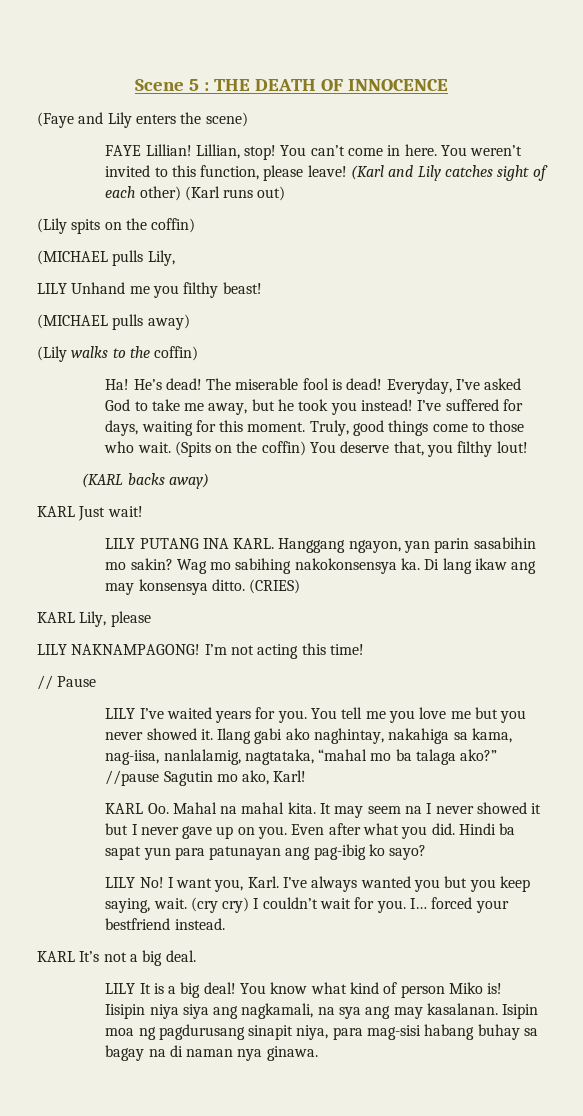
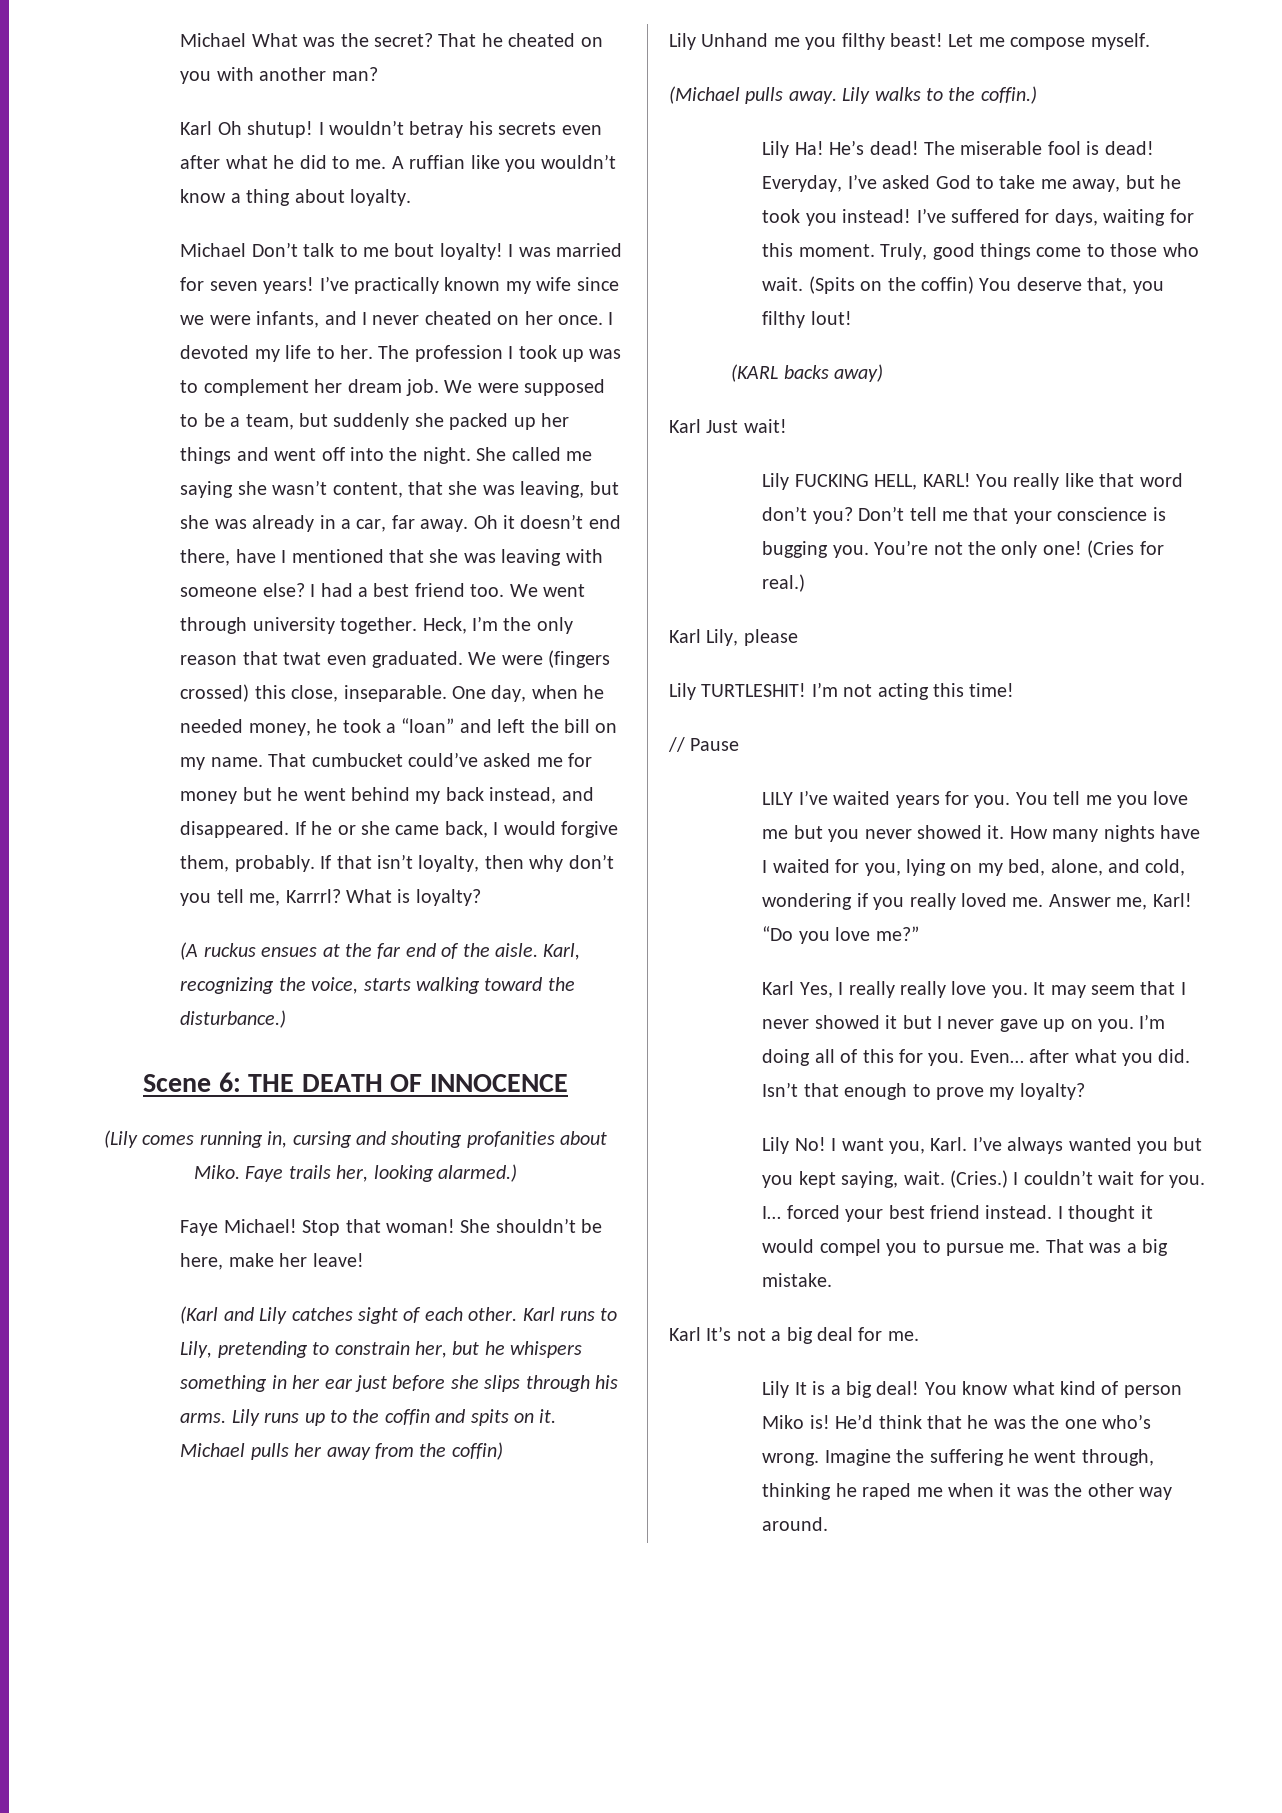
[135,79,448,91] [37,112,248,128] [105,144,523,160] [105,165,304,181] Scene 5 : THE DEATH OF INNOCENCE // (Faye and Lily enters the scene) // FAYE Lillian! Lillian, stop! You can’t come in here. You weren’t invited to this function, please -> [180,33,603,47] [180,67,378,84] [180,120,602,138] [180,154,617,172] [180,189,411,206] [180,242,622,260] [180,276,619,294] [180,311,614,328] [180,345,622,362] [180,379,606,396] [180,413,569,430] [180,447,592,464] [180,480,619,498] [180,514,621,532] [180,549,603,566] [180,583,585,597] [180,616,573,634] [180,650,611,668] [180,684,605,702] [180,718,618,736] [180,752,593,770] [180,787,594,804] [180,821,618,838] [180,854,614,872] [180,889,481,906] [180,942,581,960] [180,977,575,994] [180,1010,287,1028] [143,1072,568,1092] [103,1130,608,1148] [194,1164,517,1182] [180,1218,603,1236] [180,1253,308,1270] Michael What was the secret? That he cheated on you with another man? // Karl Oh shutup! I wouldn’t betray his secrets even after what he did to me. A ruffian like you wouldn’t know a thing about loyalty. // Michael Don’t talk to me bout loyalty! I was married for seven years! I’ve practically known my wife since we were infants, and I never cheated on her once. I devoted my life to her. The profession I took up was to complement her dream job. We were supposed to be a team, but suddenly she packed up her things and went off into the night. She called me saying she wasn’t content, that she was leaving, but she was already in a car, far away. Oh it doesn’t end there, have I mentioned that she was leaving with someone else? I had a best friend too. We went through university together. Heck, I’m the only reason that twat even graduated. We were (fingers crossed) this close, inseparable. One day, when he needed money, he took a “loan” and left the bill on my name. That cumbucket could’ve asked me for money but he went behind my back instead, and disappeared. If he or she came back, I would forgive them, probably. If that isn’t loyalty, then why don’t you tell me, Karrrl? What is loyalty? // (A ruckus ensues at the far end of the aisle. Karl, recognizing the voice, starts walking toward the disturbance.) // Scene 6: THE DEATH OF INNOCENCE // (Lily comes running in, cursing and shouting profanities about Miko. Faye trails her, looking alarmed.) // Faye Michael! Stop that woman! She shouldn’t be here, make her
(347, 171) none -> (364, 1260) //
[139,186,286,201] [37,218,196,234] [37,250,175,266] [37,283,67,294] other) (Karl runs out) // (Lily spits on the coffin) // (MICHAEL pulls Lily, // LILY -> [468,1307,618,1321] [180,1341,583,1358] [180,1375,618,1392] [180,1409,557,1426] [180,1442,503,1460] [669,33,696,50] other. Karl runs to Lily, pretending to constrain her, but he whispers something in her ear just before she slips through his arms. Lily runs up to the coffin and spits on it. Michael pulls her away from the coffin) // Lily
[37,314,190,330] [37,346,67,362] // (MICHAEL pulls away) // (Lily -> [948,33,1150,50] [669,86,871,104] Let me compose myself. // (Michael pulls away. Lily
[154,346,199,361] coffin) // -> [980,86,1037,104] [762,141,790,158] coffin.) // Lily
[37,506,75,517] KARL -> [669,419,701,433] Karl
[105,537,536,553] [105,558,537,574] [105,579,301,595] [37,612,75,623] LILY PUTANG INA KARL. Hanggang ngayon, yan parin sasabihin mo sakin? Wag mo sabihing nakokonsensya ka. Di lang ikaw ang may konsensya ditto. (CRIES) // KARL -> [762,473,1183,490] [762,506,1166,524] [762,540,1164,558] [762,574,806,592] [669,629,701,643] Lily FUCKING HELL, KARL! You really like that word don’t you? Don’t tell me that your conscience is bugging you. You’re not the only one! (Cries for real.) // Karl
[37,644,201,655] LILY NAKNAMPAGONG! -> [669,683,807,700] Lily TURTLESHIT!
[217,728,513,744] [105,749,498,765] [105,770,307,786] [105,802,316,814] Ilang gabi ako naghintay, nakahiga sa kama, nag-iisa, nanlalamig, nagtataka, “mahal mo ba talaga ako?” //pause Sagutin mo ako, Karl! // KARL Oo. Mahal na mahal kita. -> [1009,825,1200,842] [762,859,1186,876] [762,893,1192,910] [762,926,919,944] [762,981,1028,998] How many nights have I waited for you, lying on my bed, alone, and cold, wondering if you really loved me. Answer me, Karl! “Do you love me?” // Karl Yes, I really really love you.
[405,806,423,814] na -> [1140,981,1176,995] that
[291,823,516,839] [105,844,427,860] [105,877,136,888] Even after what you did. Hindi ba sapat yun para patunayan ang pag-ibig ko sayo? // LILY -> [1139,1014,1166,1029] [762,1049,1191,1066] [762,1082,1085,1100] [762,1137,790,1154] I’m doing all of this for you. Even… after what you did. Isn’t that enough to prove my loyalty? // Lily
[500,876,531,892] keep -> [798,1171,836,1188] kept
[190,897,250,913] (cry cry) -> [949,1170,1008,1188] (Cries.)
[105,918,171,930] bestfriend -> [888,1205,980,1219] best friend
[37,950,196,966] [105,983,136,994] // KARL It’s not a big deal. // LILY -> [1057,1205,1153,1222] [762,1239,1168,1256] [762,1273,833,1287] [669,1326,919,1344] [762,1381,790,1398] I thought it would compel you to pursue me. That was a big mistake. // Karl It’s not a big deal for me. // Lily
[105,1003,539,1019] [105,1024,539,1040] [105,1045,318,1061] Iisipin niya siya ang nagkamali, na sya ang may kasalanan. Isipin moa ng pagdurusang sinapit niya, para mag-sisi habang buhay sa bagay na di naman nya ginawa. -> [835,1414,1151,1429] [762,1449,1154,1466] [762,1483,1172,1500] [762,1517,829,1531] He’d think that he was the one who’s wrong. Imagine the suffering he went through, thinking he raped me when it was the other way around.

